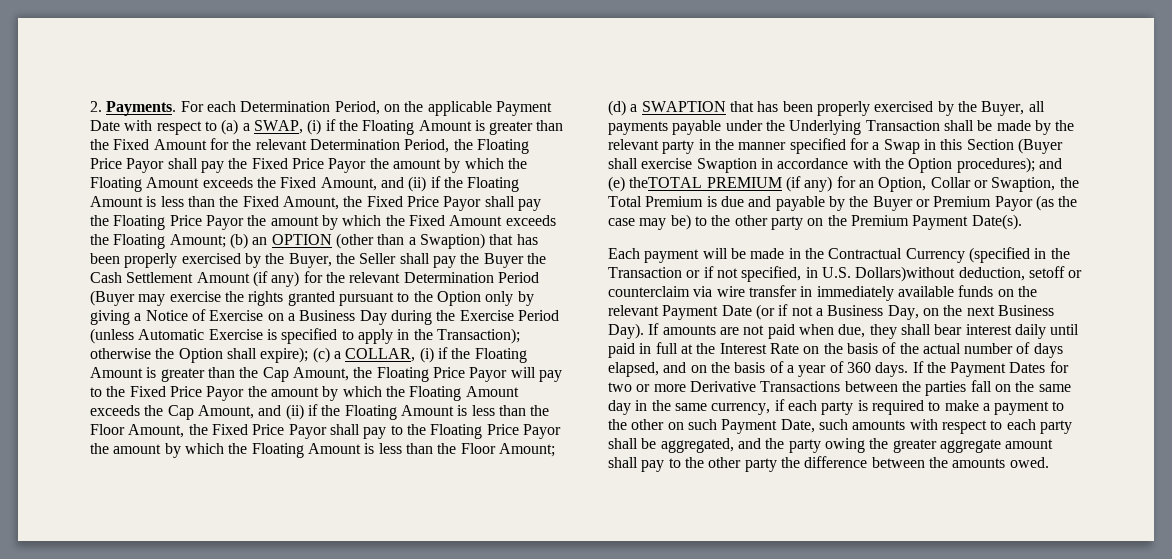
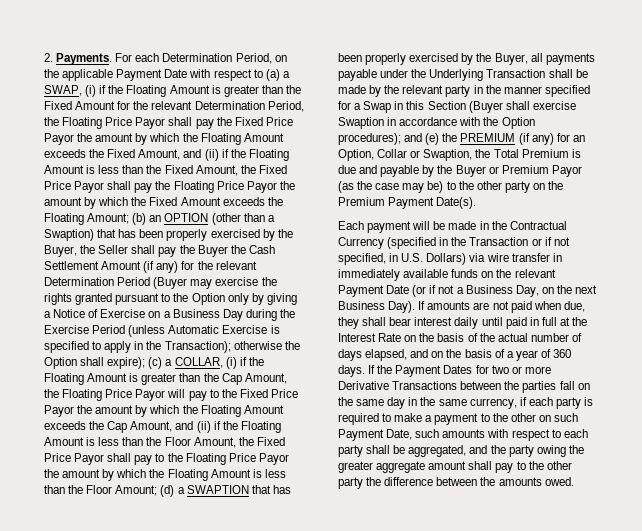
[629,177,703,188] theTOTAL -> [442,133,458,142] the
[855,266,1083,282] [608,286,690,297] Dollars)without deduction, setoff or counterclaim -> [426,253,467,265] Dollars)

